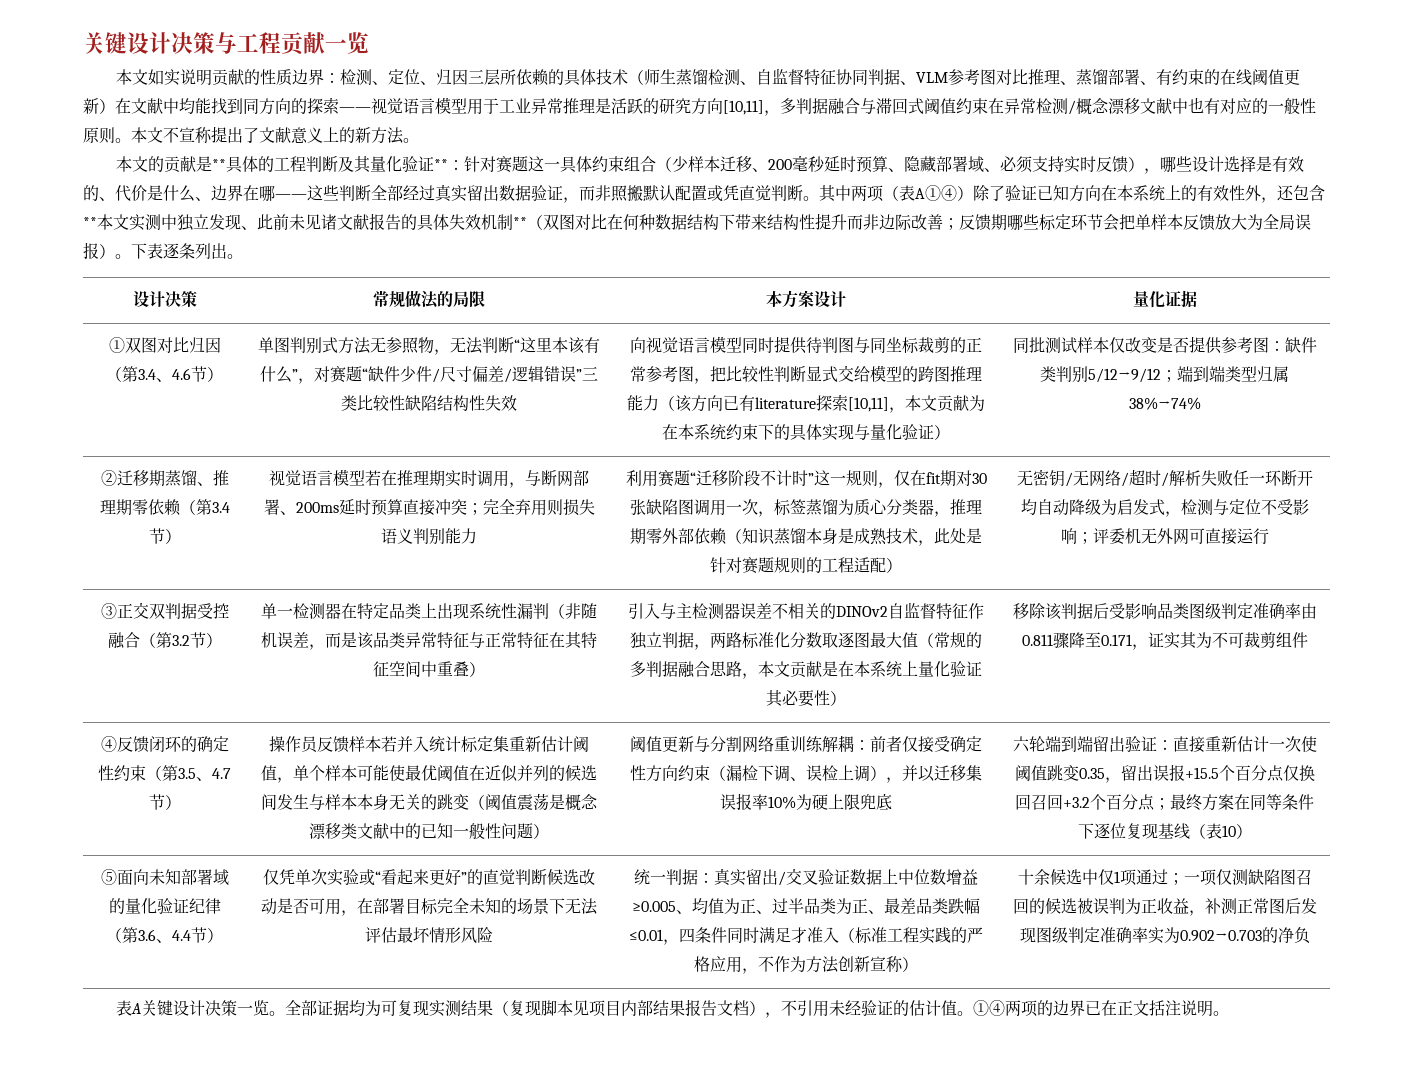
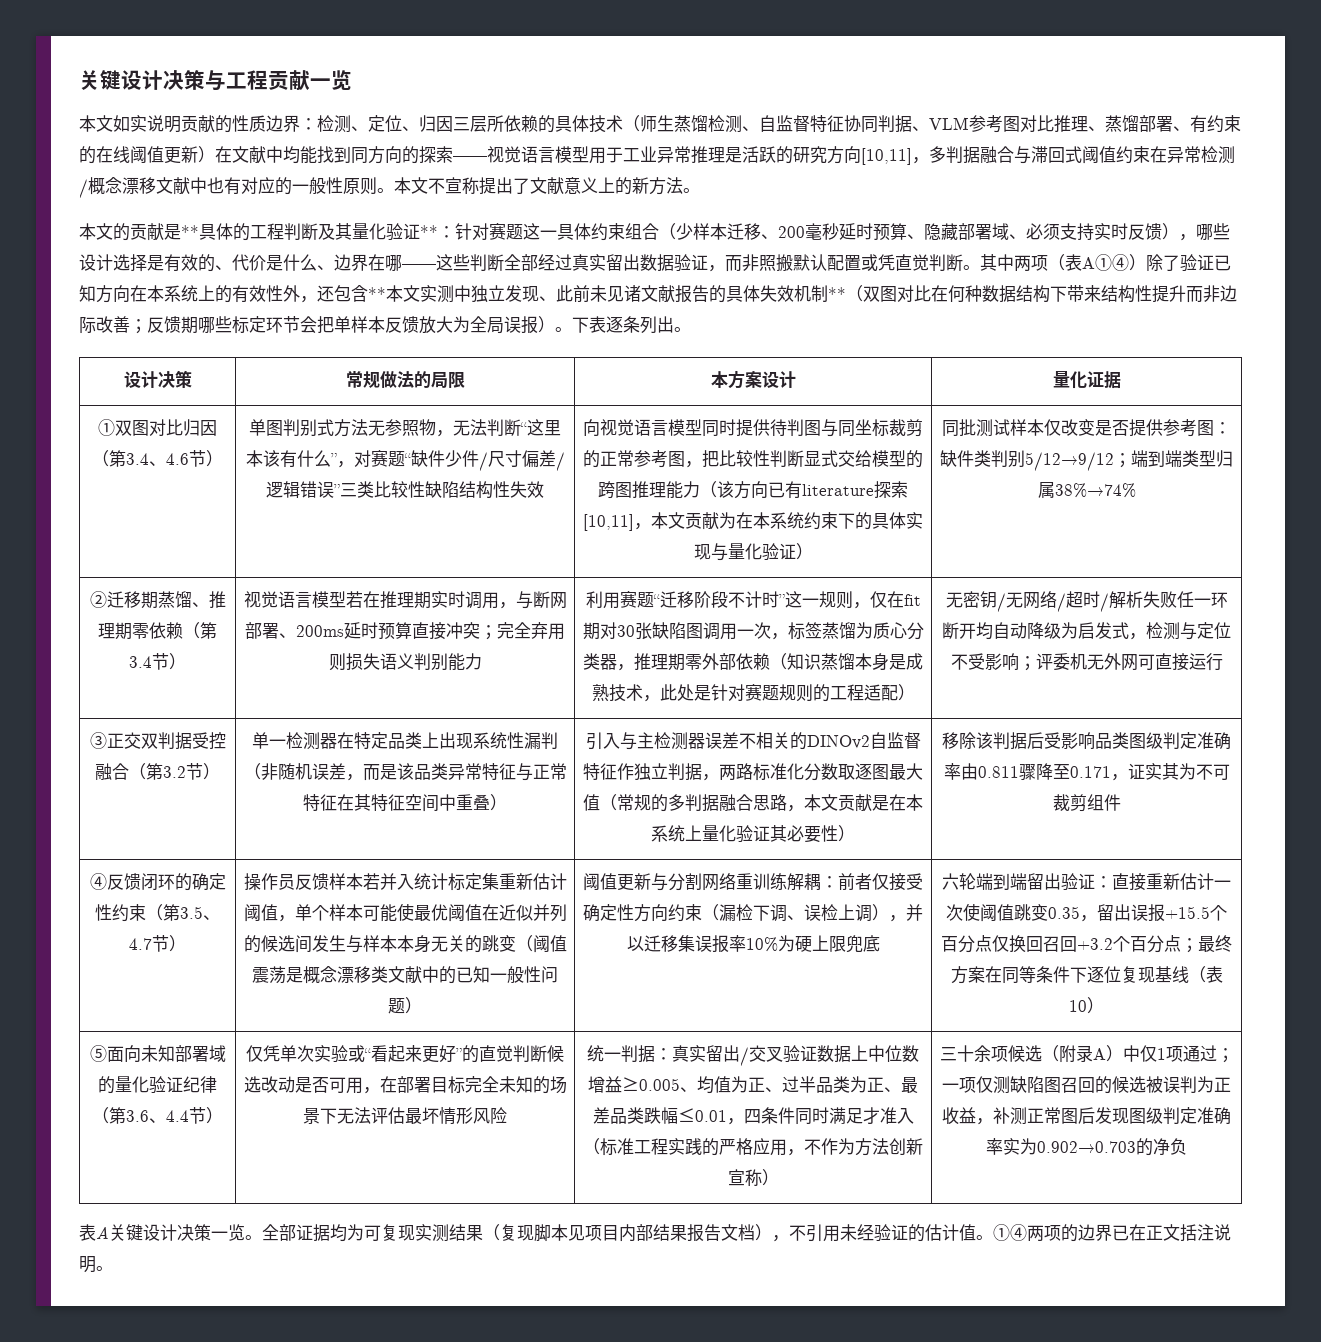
[1017,869,1082,885] 十余候选 -> [939,1045,1123,1063] 三十余项候选（附录A）

